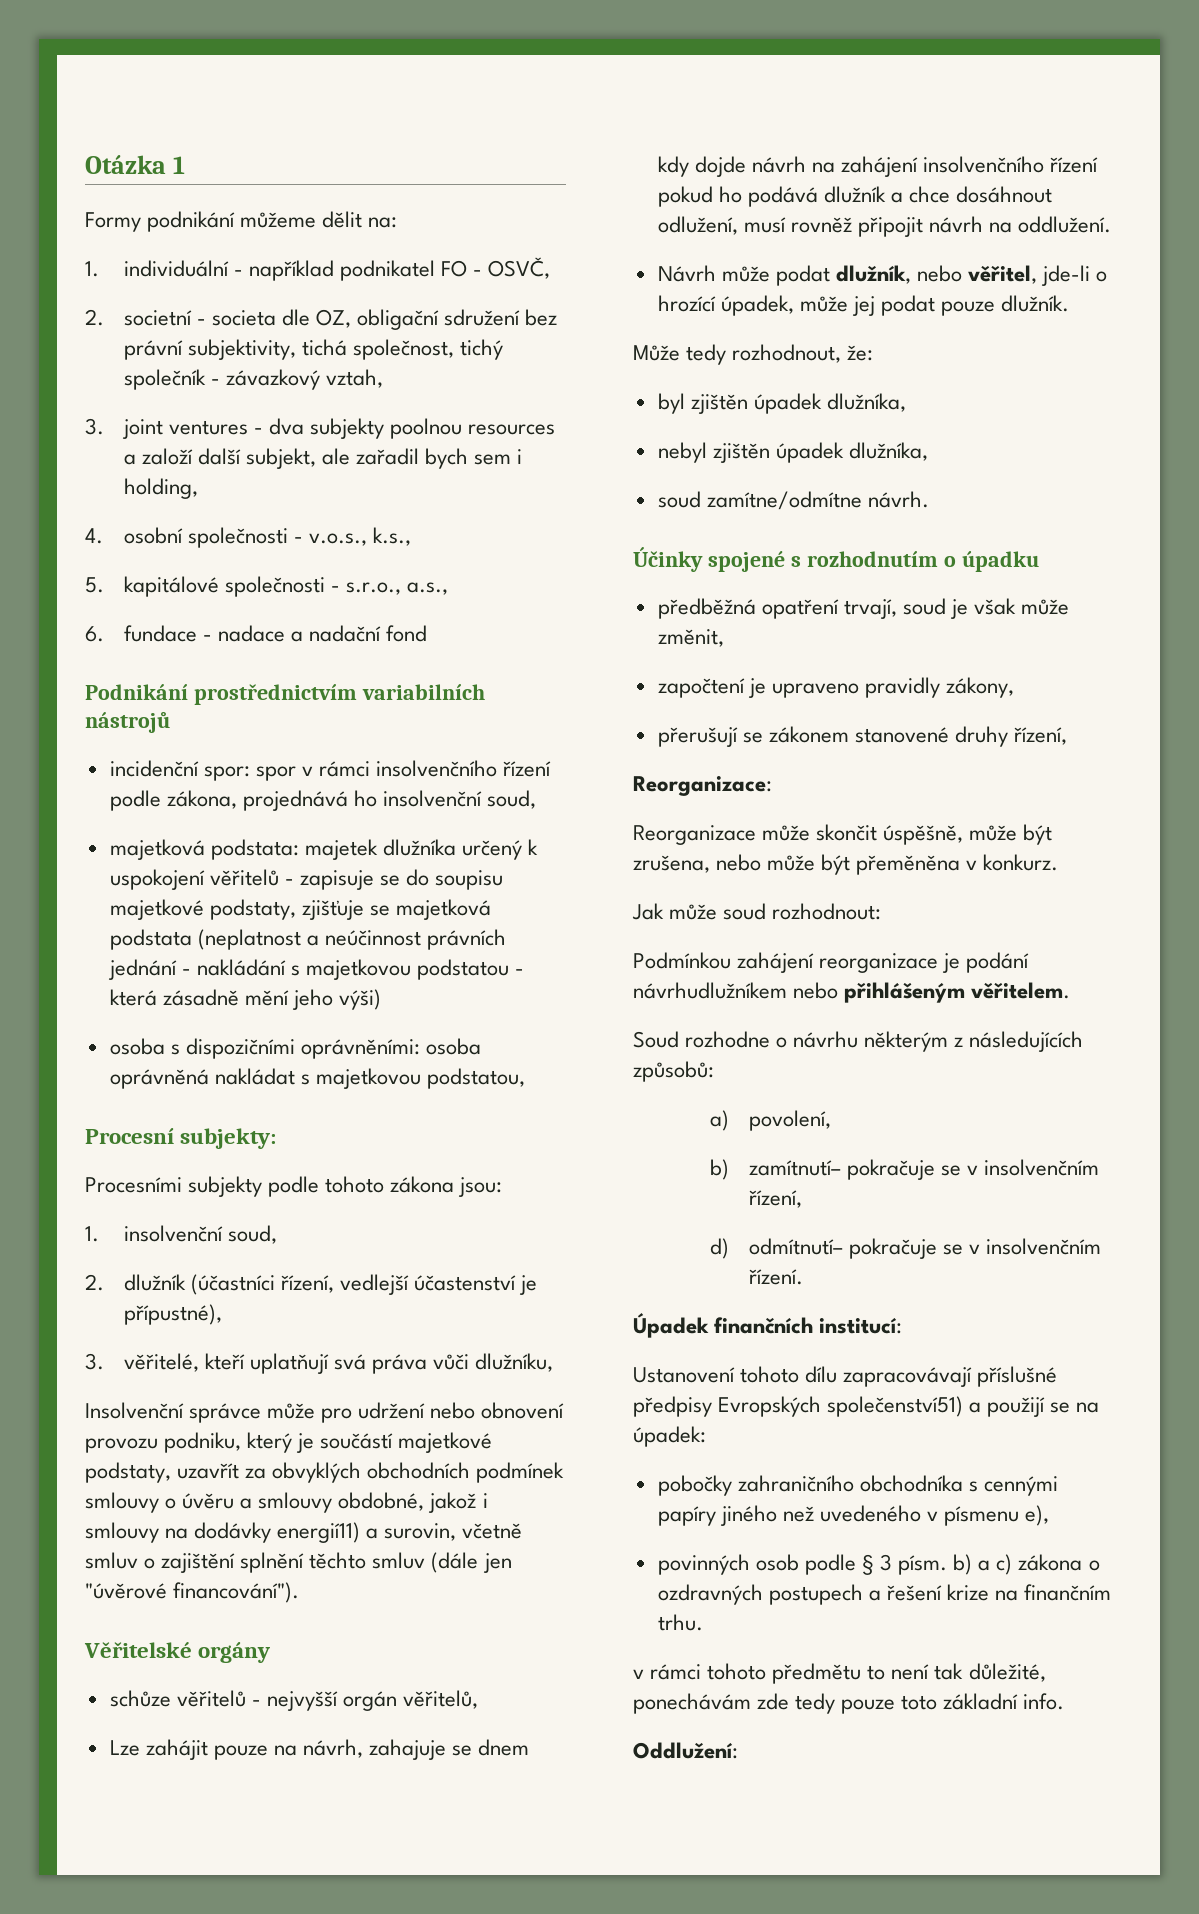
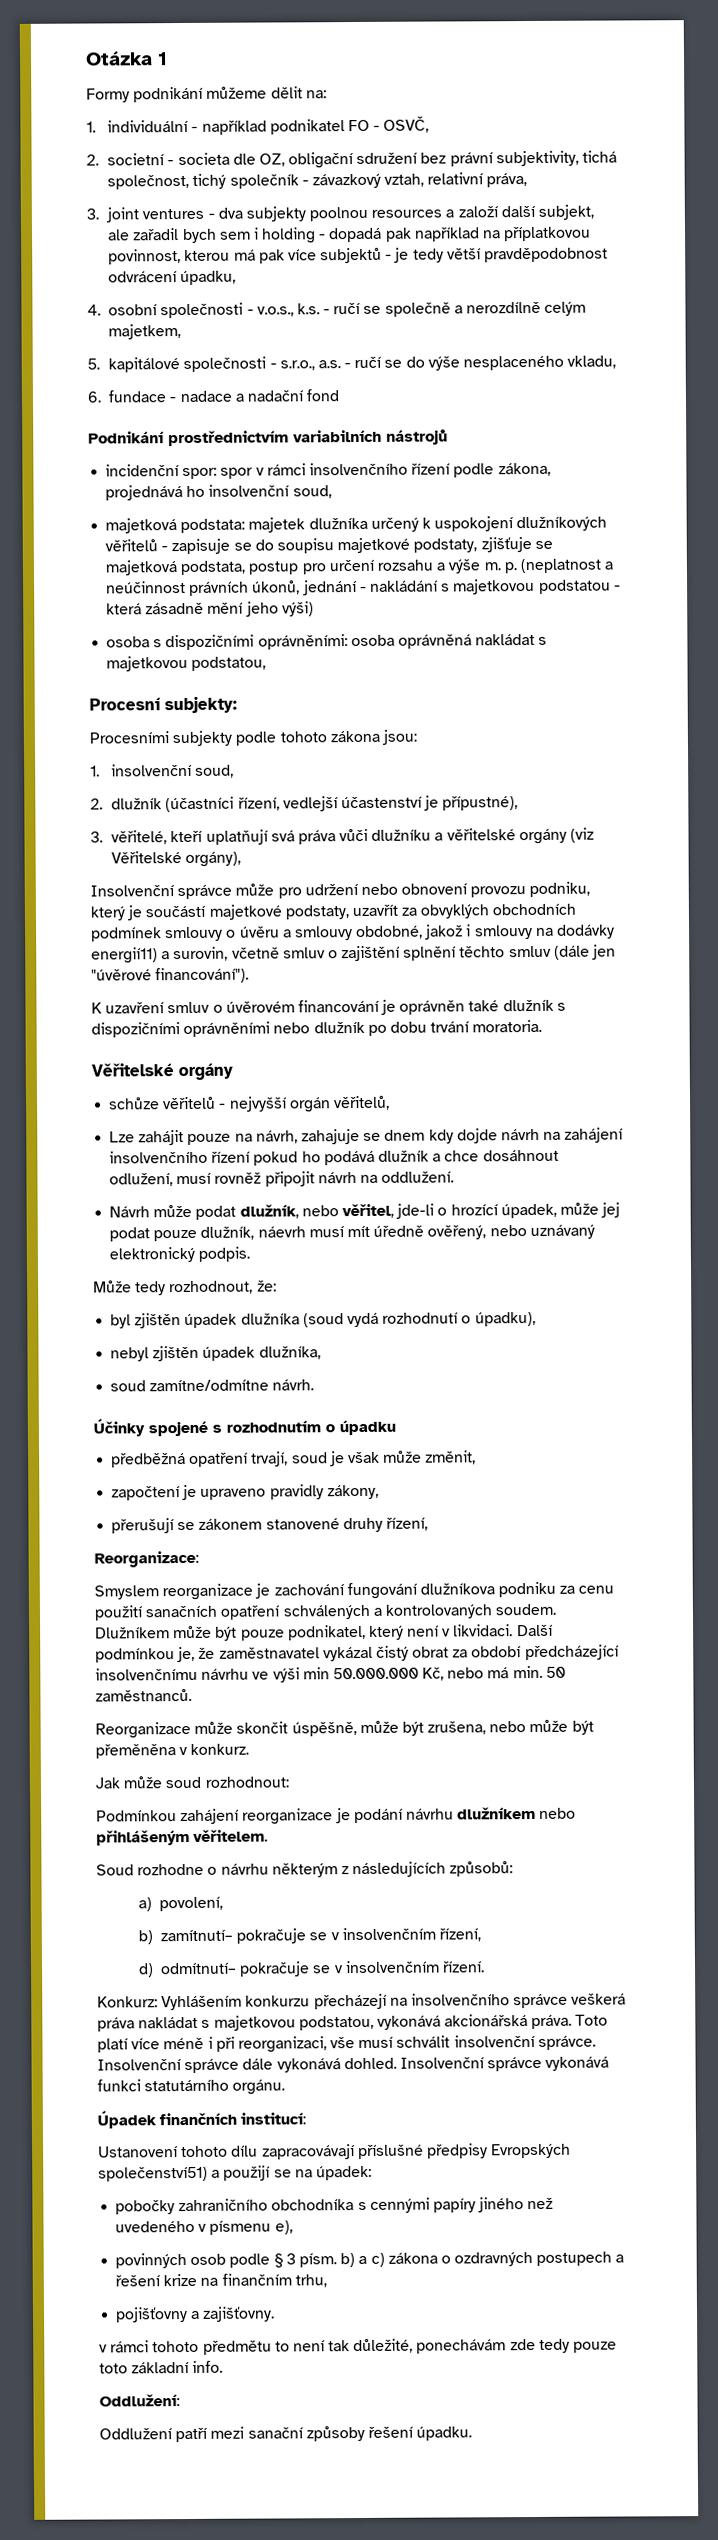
(383, 378) none -> [427,172,528,188] relativní práva,
[123,478,198,499] holding, -> [261,226,592,244] [108,247,609,265] [108,270,237,286] holding - dopadá pak například na příplatkovou povinnost, kterou má pak více subjektů - je tedy větší pravděpodobnost odvrácení úpadku,
[372,527,411,546] k.s., -> [296,301,587,317] [108,324,182,340] k.s. - ručí se společně a nerozdílně celým majetkem,
[406,582,448,595] a.s., -> [317,355,617,371] a.s. - ručí se do výše nesplaceného vkladu,
(205, 879) none -> [516,516,608,532] dlužníkových
[109,929,192,950] podstata -> [180,559,517,576] podstata, postup pro určení rozsahu a výše m. p.
(507, 939) none -> [252,580,301,595] úkonů,
[475,1353,554,1372] dlužníku, -> [371,827,595,845] [111,851,242,867] dlužníku a věřitelské orgány (viz Věřitelské orgány),
(300, 1592) none -> [91,999,566,1015] [91,1019,543,1038] // K uzavření smluv o úvěrovém financování je oprávněn také dlužník s dispozičními oprávněními nebo dlužník po dobu trvání moratoria.
[1001,295,1070,312] dlužník. -> [200,1224,595,1240] [109,1246,251,1263] dlužník, náevrh musí mít úředně ověřený, nebo uznávaný elektronický podpis.
[826,393,906,412] dlužníka, -> [240,1311,536,1328] dlužníka (soud vydá rozhodnutí o úpadku),
(772, 786) none -> [94,1581,615,1601] [94,1603,557,1621] [95,1624,553,1641] [95,1644,619,1663] [95,1665,566,1683] [95,1688,192,1702] // Smyslem reorganizace je zachování fungování dlužníkova podniku za cenu použití sanačních opatření schválených a kontrolovaných soudem. Dlužníkem může být pouze podnikatel, který není v likvidaci. Další podmínkou je, že zaměstnavatel vykázal čistý obrat za období předcházející insolvenčnímu návrhu ve výši min 50.000.000 Kč, nebo má min. 50 zaměstnanců.
[633,982,787,999] návrhudlužníkem -> [405,1806,537,1820] návrhu dlužníkem
(803, 1277) none -> [97,1993,627,2011] [97,2014,609,2032] [97,2035,596,2053] [97,2056,610,2074] [97,2079,286,2095] // Konkurz: Vyhlášením konkurzu přecházejí na insolvenčního správce veškerá práva nakládat s majetkovou podstatou, vykonává akcionářská práva. Toto platí více méně i při reorganizaci, vše musí schválit insolvenční správce. Insolvenční správce dále vykonává dohled. Insolvenční správce vykonává funkci statutárního orgánu.
[657,1614,703,1631] trhu. -> [294,2274,327,2288] [115,2306,276,2323] trhu, // pojišťovny a zajišťovny.
(738, 1750) none -> [99,2425,473,2443] // Oddlužení patří mezi sanační způsoby řešení úpadku.

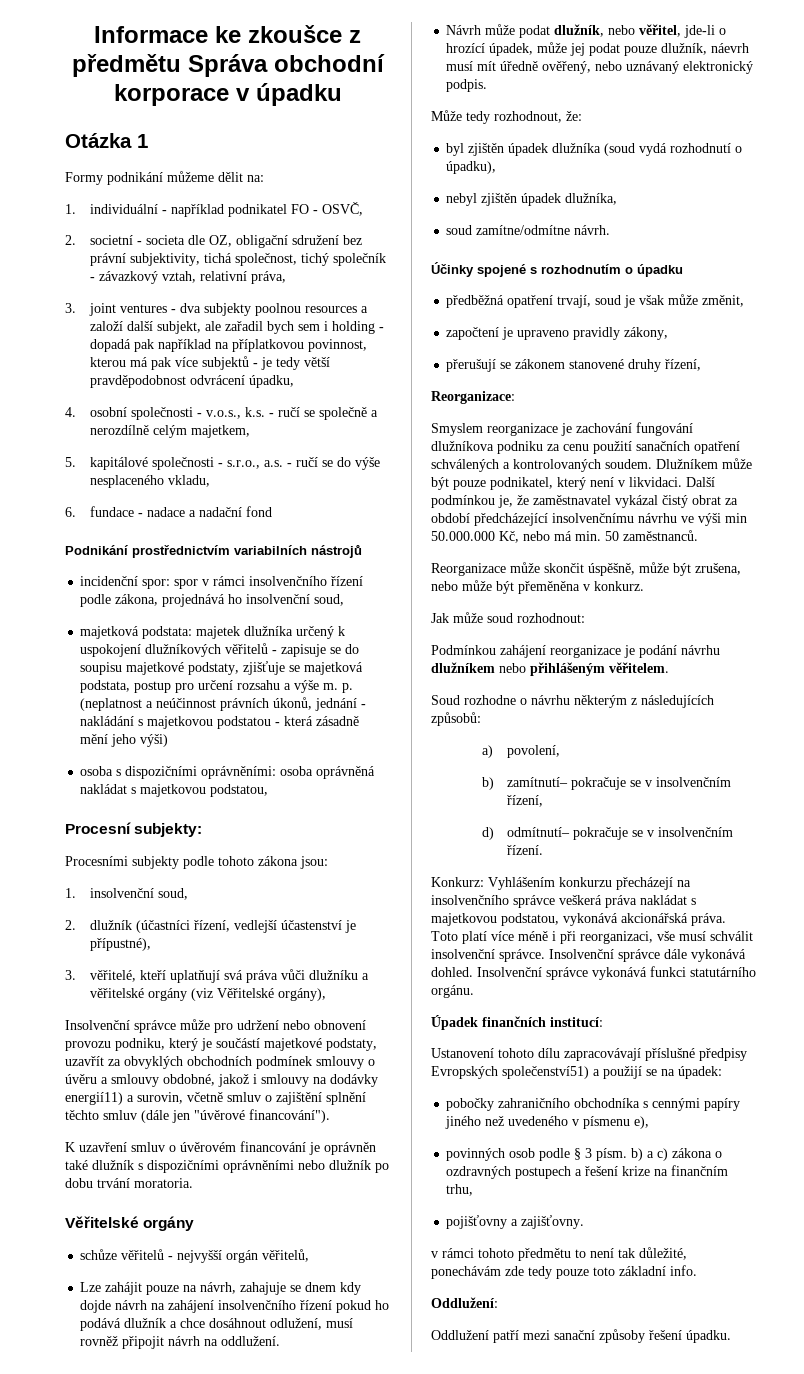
(85, 58) none -> [94,25,361,43] [71,54,385,77] [113,83,342,106] Informace ke zkoušce z předmětu Správa obchodní korporace v úpadku //

